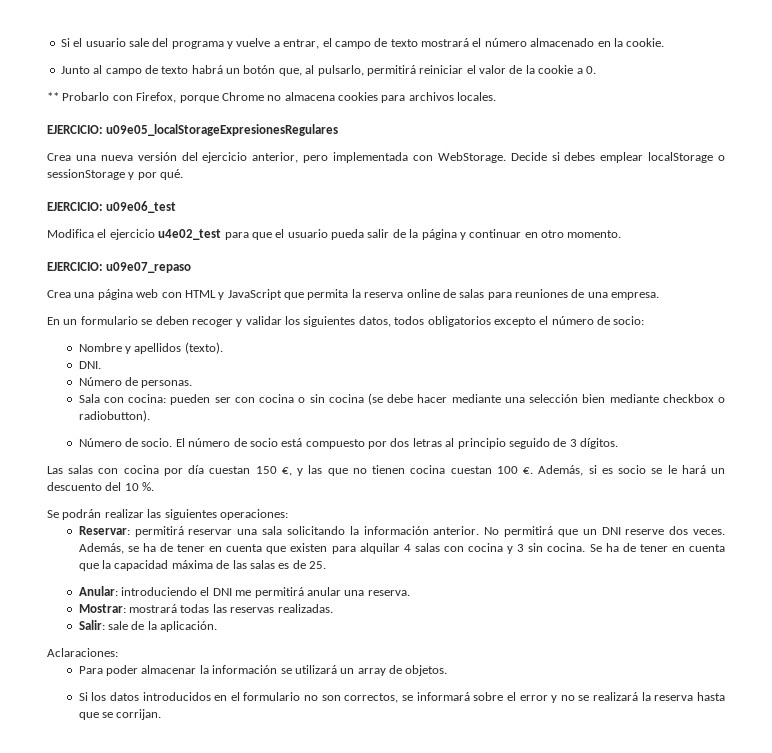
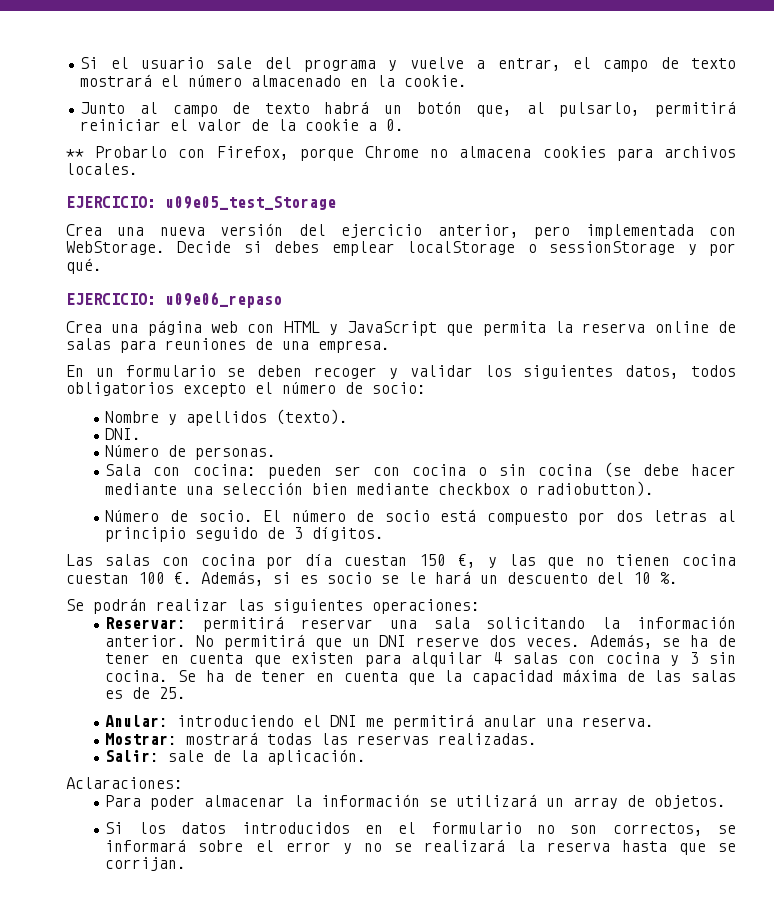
[106,124,339,136] u09e05_localStorageExpresionesRegulares -> [165,196,336,210] u09e05_test_Storage
[106,201,177,213] [47,229,622,240] [47,262,192,273] u09e06_test // Modifica el ejercicio u4e02_test para que el usuario pueda salir de la página y continuar en otro momento. // EJERCICIO: u09e07_repaso -> [165,292,282,308] u09e06_repaso

